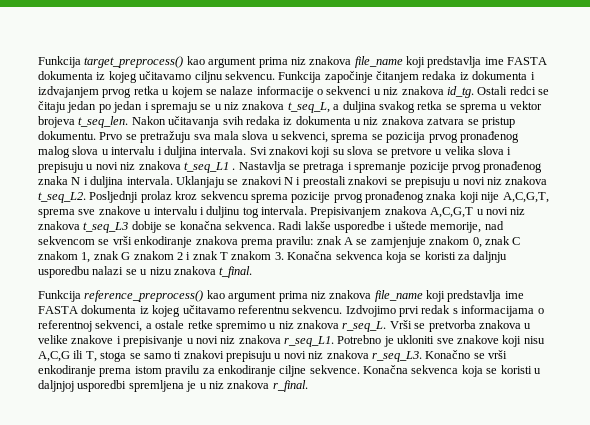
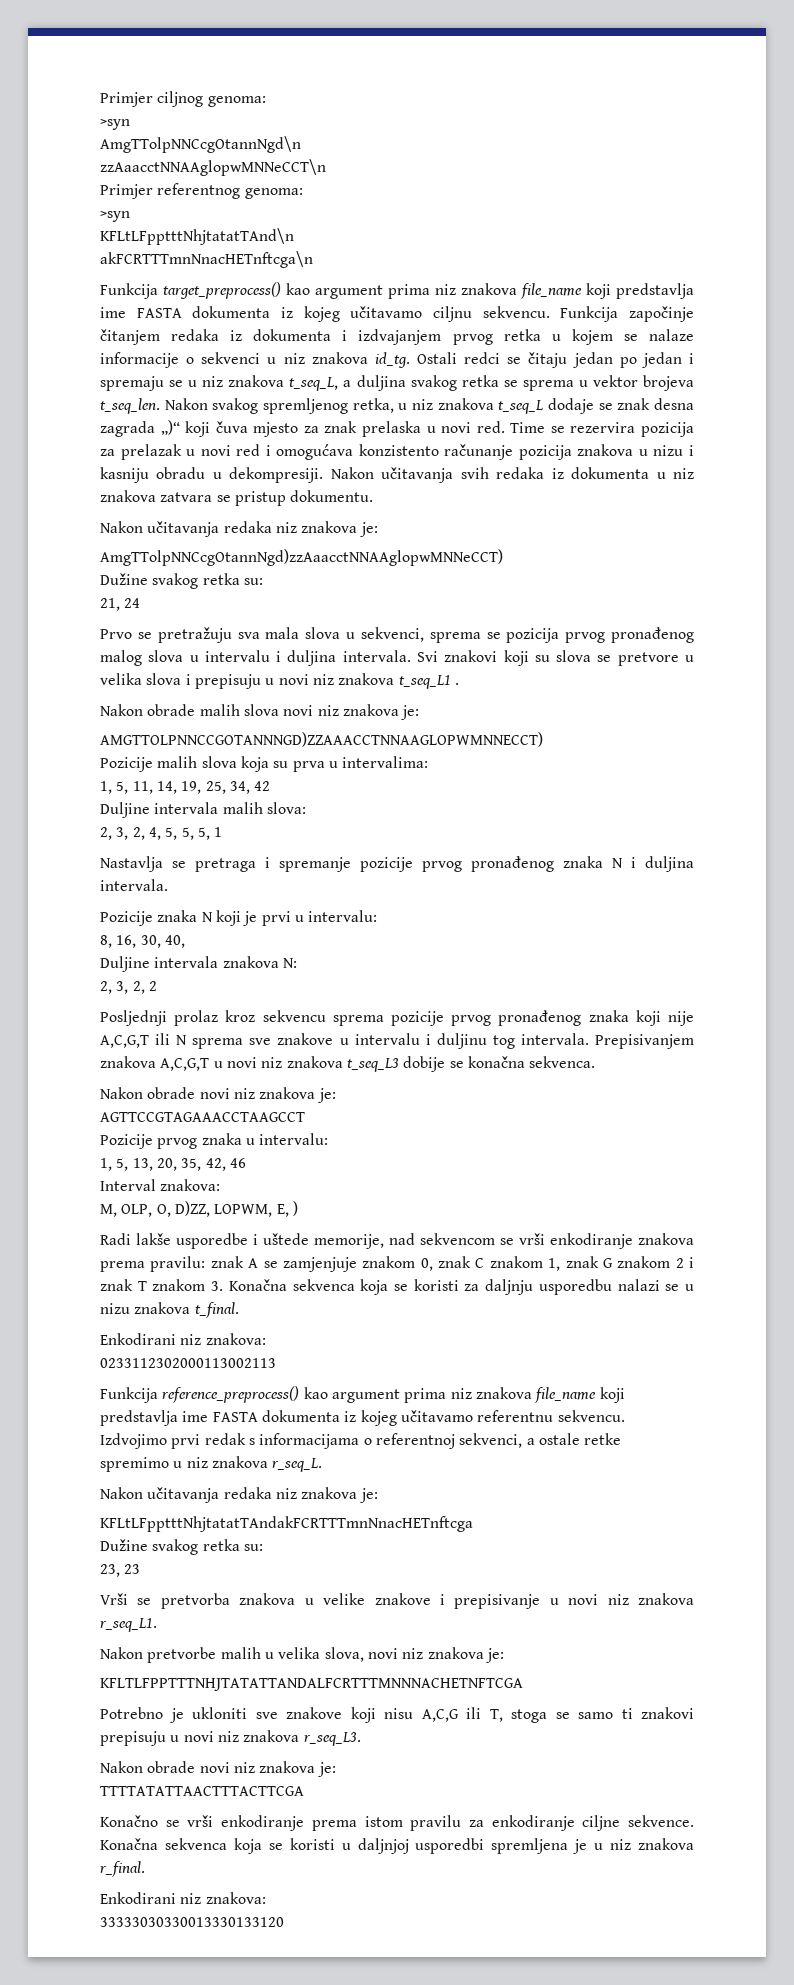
(38, 62) none -> [100,91,266,107] [100,119,130,130] [100,136,301,153] [100,159,326,176] [100,183,303,199] [100,211,130,222] [100,228,294,245] [100,251,313,268] Primjer ciljnog genoma: // >syn // AmgTTolpNNCcgOtannNgd\n // zzAaacctNNAAglopwMNNeCCT\n // Primjer referentnog genoma: // >syn // KFLtLFpptttNhjtatatTAnd\n // akFCRTTTmnNnacHETnftcga\n //
(166, 120) none -> [212,398,694,414] [100,420,694,437] [100,444,695,460] [100,467,374,483] svakog spremljenog retka, u niz znakova t_seq_L dodaje se znak desna zagrada „)“ koji čuva mjesto za znak prelaska u novi red. Time se rezervira pozicija za prelazak u novi red i omogućava konzistento računanje pozicija znakova u nizu i kasniju obradu u dekompresiji. Nakon
(96, 135) none -> [100,521,378,537] [100,549,503,566] [100,573,263,589] [100,598,141,611] // Nakon učitavanja redaka niz znakova je: // AmgTTolpNNCcgOtannNgd)zzAaacctNNAAglopwMNNeCCT) // Dužine svakog retka su: // 21, 24 //
(236, 169) none -> [100,704,420,720] [100,732,543,747] [100,756,429,772] [100,781,271,794] [100,802,306,818] [100,827,223,840] // Nakon obrade malih slova novi niz znakova je: // AMGTTOLPNNCCGOTANNNGD)ZZAAACCTNNAAGLOPWMNNECCT) // Pozicije malih slova koja su prva u intervalima: // 1, 5, 11, 14, 19, 25, 34, 42 // Duljine intervala malih slova: // 2, 3, 2, 4, 5, 5, 5, 1 //
[175,176,548,188] [38,192,86,203] Uklanjaju se znakovi N i preostali znakovi se prepisuju u novi niz znakova t_seq_L2. -> [100,910,378,926] [100,935,185,948] [100,956,297,972] [100,981,157,994] // Pozicije znaka N koji je prvi u intervalu: // 8, 16, 30, 40, // Duljine intervala znakova N: // 2, 3, 2, 2 //
[502,192,549,203] A,C,G,T, -> [100,1033,188,1048] A,C,G,T ili N
(275, 225) none -> [100,1087,336,1103] [100,1112,305,1122] [100,1133,329,1149] [100,1158,246,1171] [100,1179,221,1191] [100,1201,298,1217] // Nakon obrade novi niz znakova je: // AGTTCCGTAGAAACCTAAGCCT // Pozicije prvog znaka u intervalu: // 1, 5, 13, 20, 35, 42, 46 // Interval znakova: // M, OLP, O, D)ZZ, LOPWM, E, ) //
(253, 272) none -> [100,1333,266,1345] [100,1358,276,1368] // Enkodirani niz znakova: // 0233112302000113002113
(387, 326) none -> [100,1487,378,1503] [100,1516,473,1532] [100,1539,263,1555] [100,1564,141,1577] // Nakon učitavanja redaka niz znakova je: // KFLtLFpptttNhjtatatTAndakFCRTTTmnNnacHETnftcga // Dužine svakog retka su: // 23, 23 //
(334, 341) none -> [100,1647,504,1663] [100,1678,523,1691] // Nakon pretvorbe malih u velika slova, novi niz znakova je: // KFLTLFPPTTTNHJTATATTANDALFCRTTTMNNNACHETNFTCGA //
(422, 356) none -> [100,1761,336,1777] [100,1786,304,1796] // Nakon obrade novi niz znakova je: // TTTTATATTAACTTTACTTCGA //
(308, 386) none -> [100,1892,266,1904] [100,1917,284,1927] // Enkodirani niz znakova: // 33333030330013330133120

